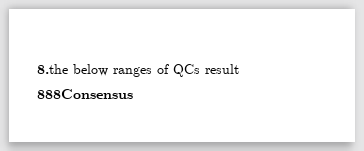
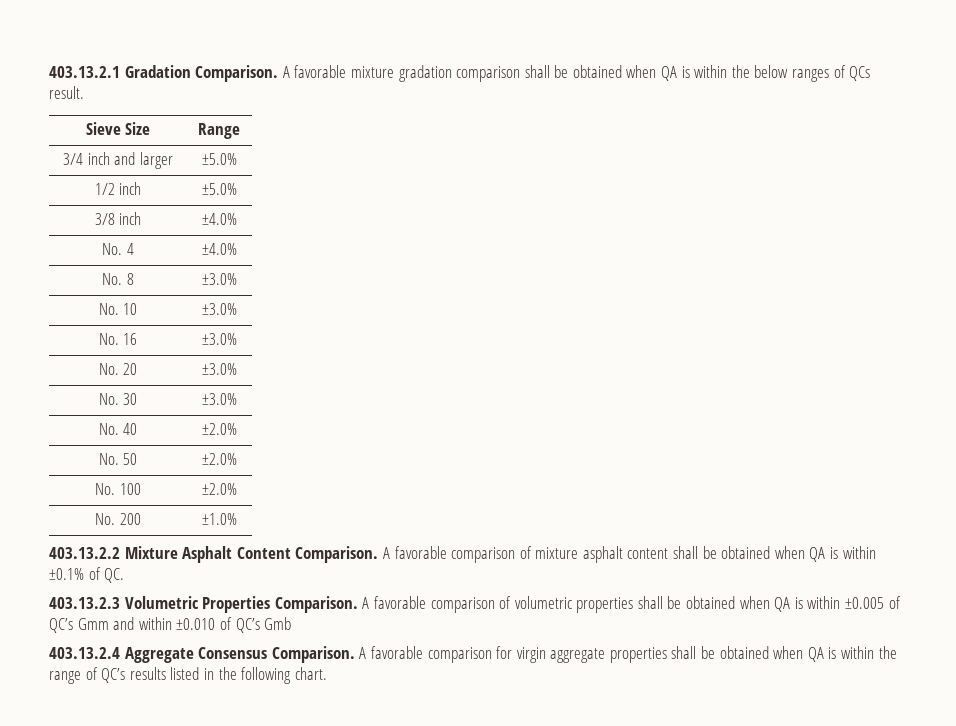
[37,64,239,77] [37,89,133,99] 8.the below ranges of QCs result // 888Consensus -> [49,65,871,82] [49,86,84,99] [85,122,151,135] [198,123,240,139] [63,152,173,169] [201,153,237,165] [94,182,142,195] [201,183,237,195] [94,212,142,225] [201,213,237,225] [102,243,134,255] [201,243,237,255] [102,273,134,285] [201,273,237,285] [98,303,138,315] [201,303,237,315] [98,333,138,345] [201,333,237,345] [98,363,138,375] [201,363,237,375] [98,393,138,405] [201,393,237,405] [98,423,138,435] [201,423,237,435] [98,453,138,465] [201,453,237,465] [95,483,141,495] [201,483,237,495] [95,513,141,525] [201,513,237,525] [49,546,876,563] [49,567,125,583] [49,596,901,613] [49,617,292,633] [49,646,897,663] [49,667,327,684] 403.13.2.1 Gradation Comparison. A favorable mixture gradation comparison shall be obtained when QA is within the below ranges of QCs result. // Sieve Size | Range // 3/4 inch and larger | ±5.0% // 1/2 inch | ±5.0% // 3/8 inch | ±4.0% // No. 4 | ±4.0% // No. 8 | ±3.0% // No. 10 | ±3.0% // No. 16 | ±3.0% // No. 20 | ±3.0% // No. 30 | ±3.0% // No. 40 | ±2.0% // No. 50 | ±2.0% // No. 100 | ±2.0% // No. 200 | ±1.0% // 403.13.2.2 Mixture Asphalt Content Comparison. A favorable comparison of mixture asphalt content shall be obtained when QA is within ±0.1% of QC. // 403.13.2.3 Volumetric Properties Comparison. A favorable comparison of volumetric properties shall be obtained when QA is within ±0.005 of QC’s Gmm and within ±0.010 of QC’s Gmb // 403.13.2.4 Aggregate Consensus Comparison. A favorable comparison for virgin aggregate properties shall be obtained when QA is within the range of QC’s results listed in the following chart.

